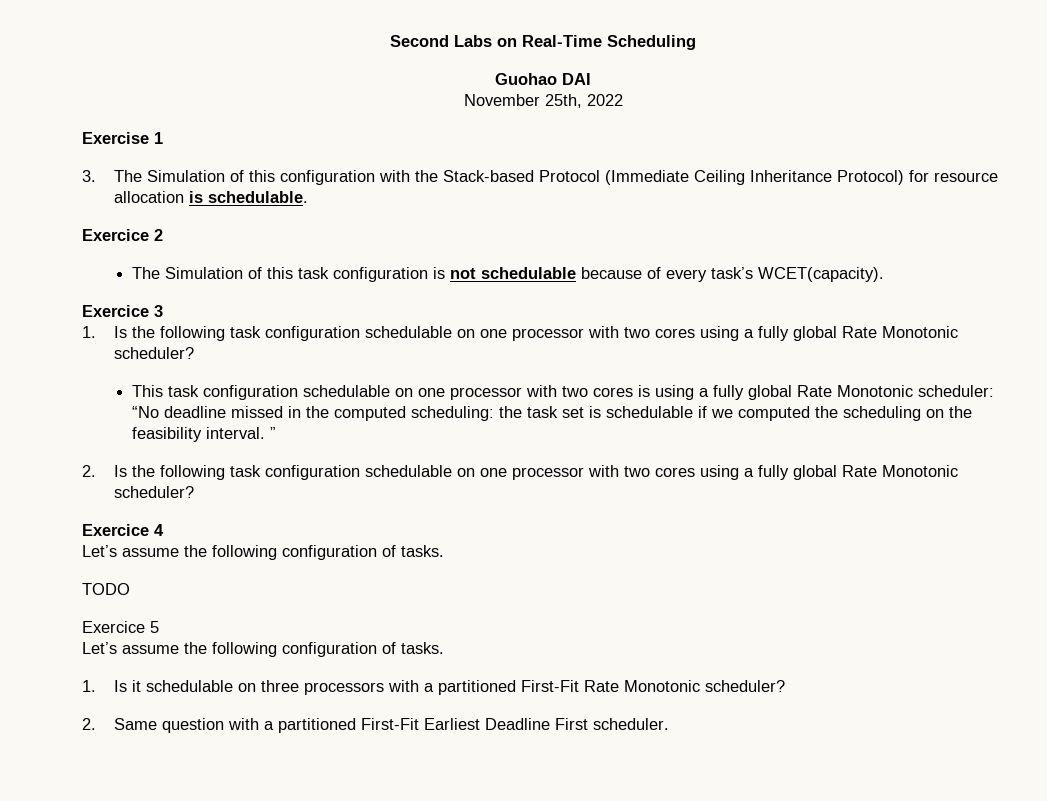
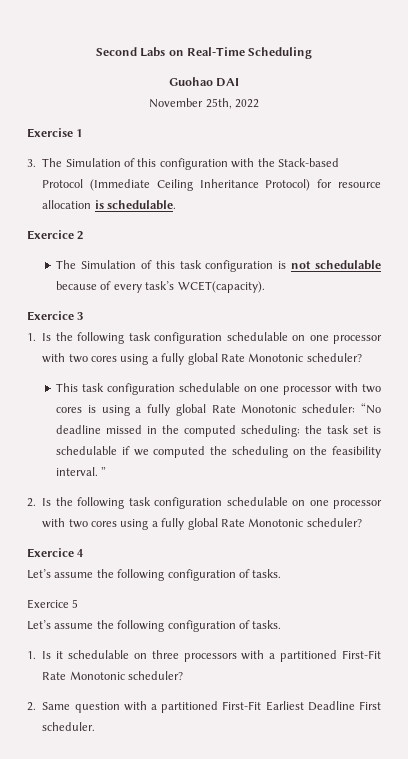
[82,583,130,595] // TODO -> (282, 573) none

